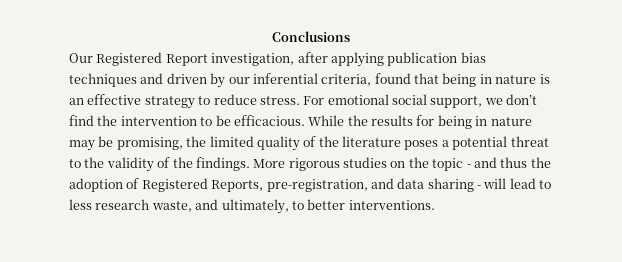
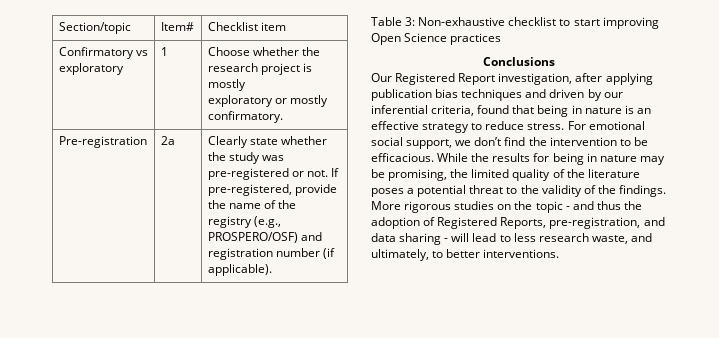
(272, 36) none -> [58,22,131,34] [160,22,194,31] [207,22,286,31] [58,47,148,59] [58,63,124,75] [160,47,168,56] [207,47,320,56] [207,63,312,75] [207,79,246,91] [207,95,328,107] [207,111,283,123] [58,136,147,148] [160,136,175,145] [207,136,327,148] [207,152,284,164] [207,168,339,180] [207,184,337,196] [207,200,296,209] [207,216,281,228] [207,232,322,243] [207,248,335,260] [207,264,272,276] [371,17,659,29] [371,33,502,45] Section/topic | Item# | Checklist item // Confirmatory vs exploratory | 1 | Choose whether the research project is mostly // exploratory or mostly confirmatory. // Pre-registration | 2a | Clearly state whether the study was pre-registered or not. If pre-registered, provide the name of the registry (e.g., PROSPERO/OSF) and registration number (if applicable). // Table 3: Non-exhaustive checklist to start improving Open Science practices //

